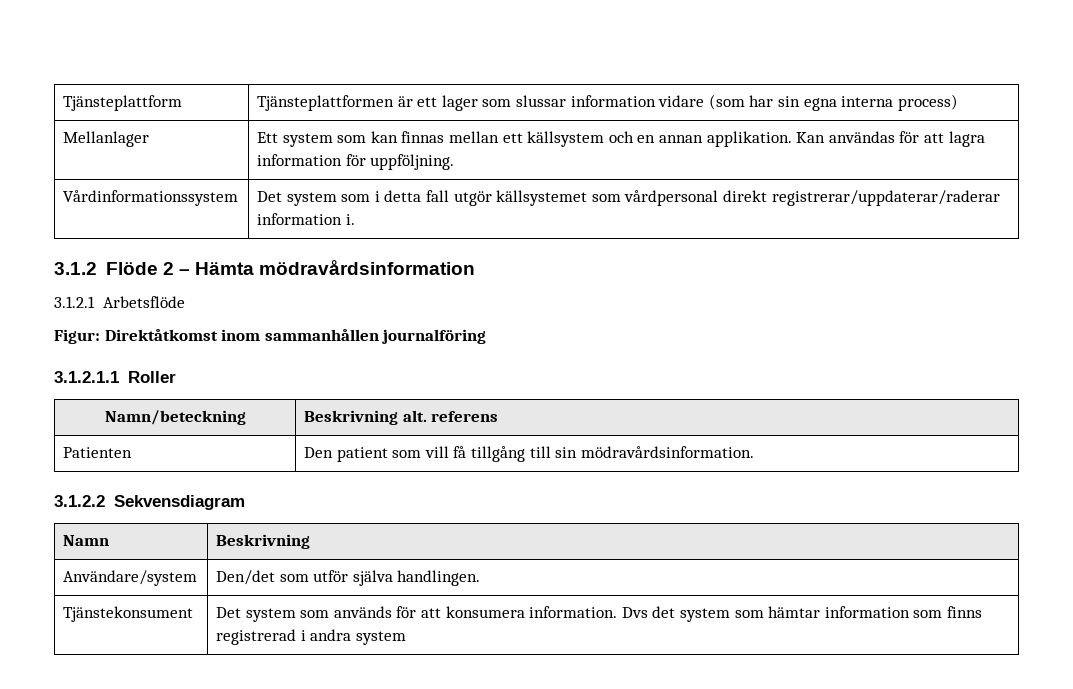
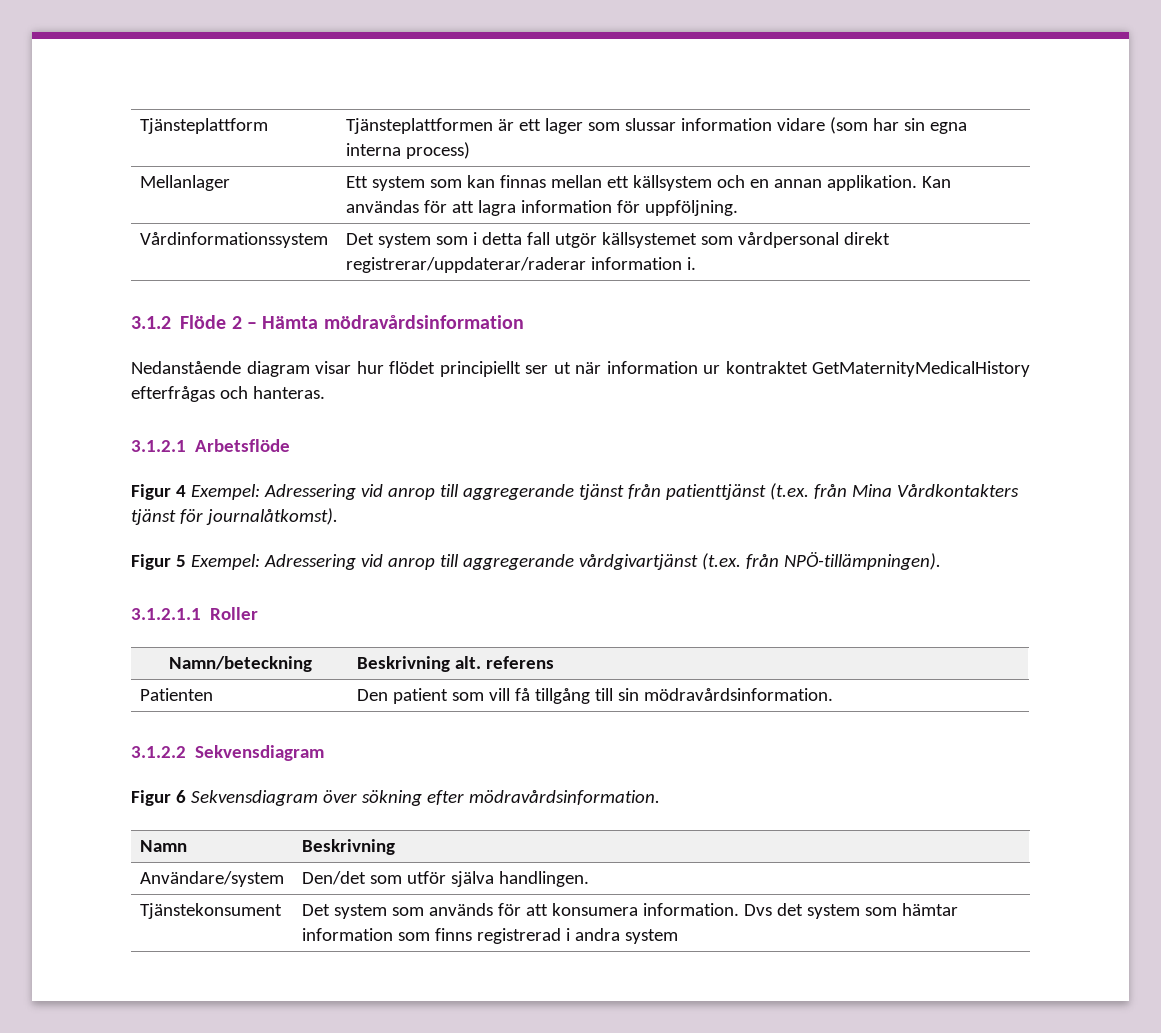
[54,296,185,308] [54,329,487,344] 3.1.2.1 Arbetsflöde // Figur: Direktåtkomst inom sammanhållen journalföring -> [131,361,1030,377] [131,386,325,402] [131,439,291,452] [131,483,1019,500] [131,508,338,525] [131,552,941,570] Nedanstående diagram visar hur flödet principiellt ser ut när information ur kontraktet GetMaternityMedicalHistory efterfrågas och hanteras. // 3.1.2.1 Arbetsflöde // Figur 4 Exempel: Adressering vid anrop till aggregerande tjänst från patienttjänst (t.ex. från Mina Vårdkontakters tjänst för journalåtkomst). // Figur 5 Exempel: Adressering vid anrop till aggregerande vårdgivartjänst (t.ex. från NPÖ-tillämpningen).
(245, 502) none -> [131,790,660,806] // Figur 6 Sekvensdiagram över sökning efter mödravårdsinformation.

